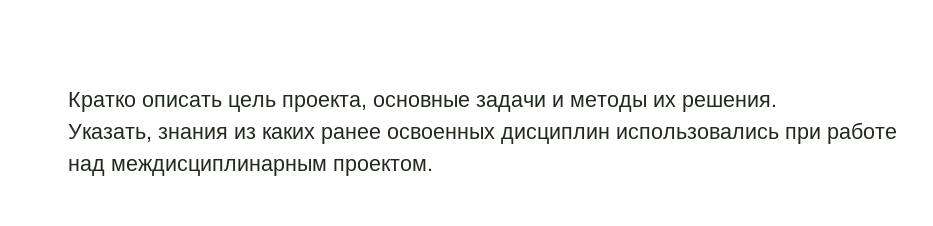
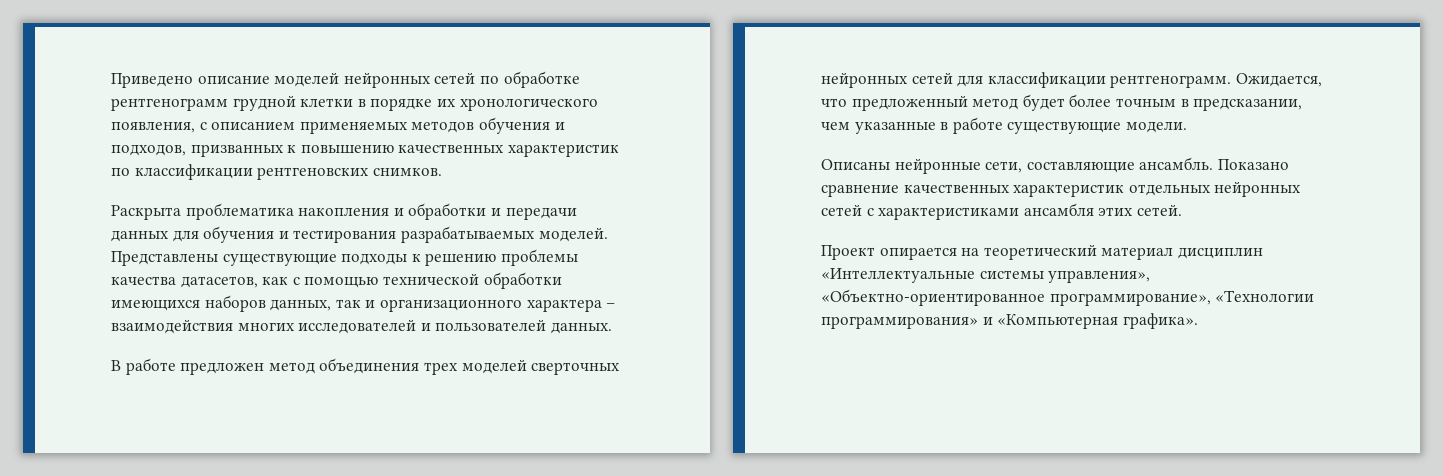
[68,92,777,112] [68,122,897,144] [68,159,433,176] Кратко описать цель проекта, основные задачи и методы их решения. // Указать, знания из каких ранее освоенных дисциплин использовались при работе над междисциплинарным проектом. -> [111,71,580,88] [111,95,598,111] [111,117,565,134] [111,144,619,157] [111,164,442,180] [111,203,577,220] [111,226,608,243] [111,249,578,266] [111,272,562,289] [111,295,616,312] [111,319,612,334] [111,358,621,375] [821,72,1322,88] [821,94,1303,111] [821,117,1187,134] [821,157,1289,174] [821,181,1302,197] [821,203,1182,220] [821,244,1263,260] [821,268,1151,283] [821,289,1315,306] [821,313,1198,329] Приведено описание моделей нейронных сетей по обработке рентгенограмм грудной клетки в порядке их хронологического появления, с описанием применяемых методов обучения и подходов, призванных к повышению качественных характеристик по классификации рентгеновских снимков. // Раскрыта проблематика накопления и обработки и передачи данных для обучения и тестирования разрабатываемых моделей. Представлены существующие подходы к решению проблемы качества датасетов, как с помощью технической обработки имеющихся наборов данных, так и организационного характера – взаимодействия многих исследователей и пользователей данных. // В работе предложен метод объединения трех моделей сверточных нейронных сетей для классификации рентгенограмм. Ожидается, что предложенный метод будет более точным в предсказании, чем указанные в работе существующие модели. // Описаны нейронные сети, составляющие ансамбль. Показано сравнение качественных характеристик отдельных нейронных сетей с характеристиками ансамбля этих сетей. // Проект опирается на теоретический материал дисциплин «Интеллектуальные системы управления», «Объектно-ориентированное программирование», «Технологии программирования» и «Компьютерная графика».

